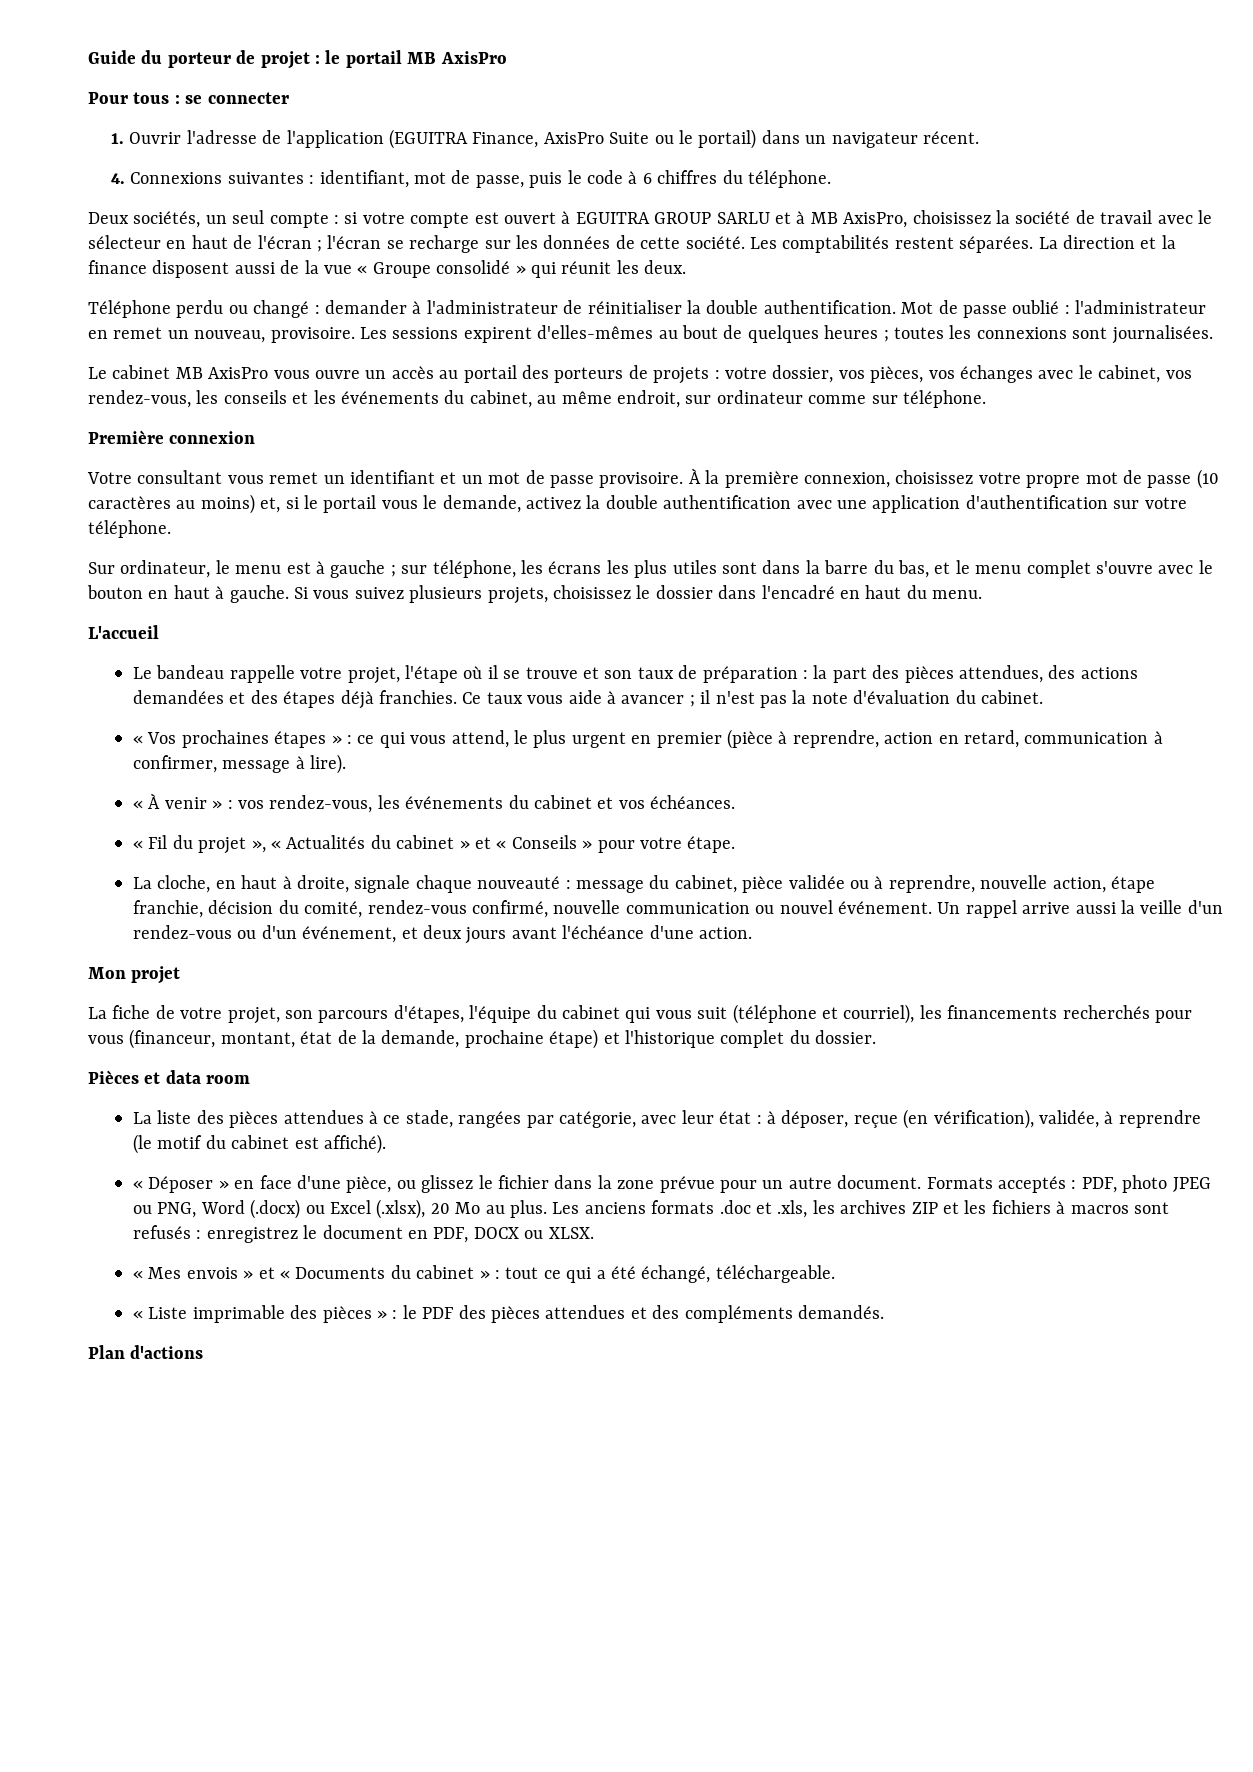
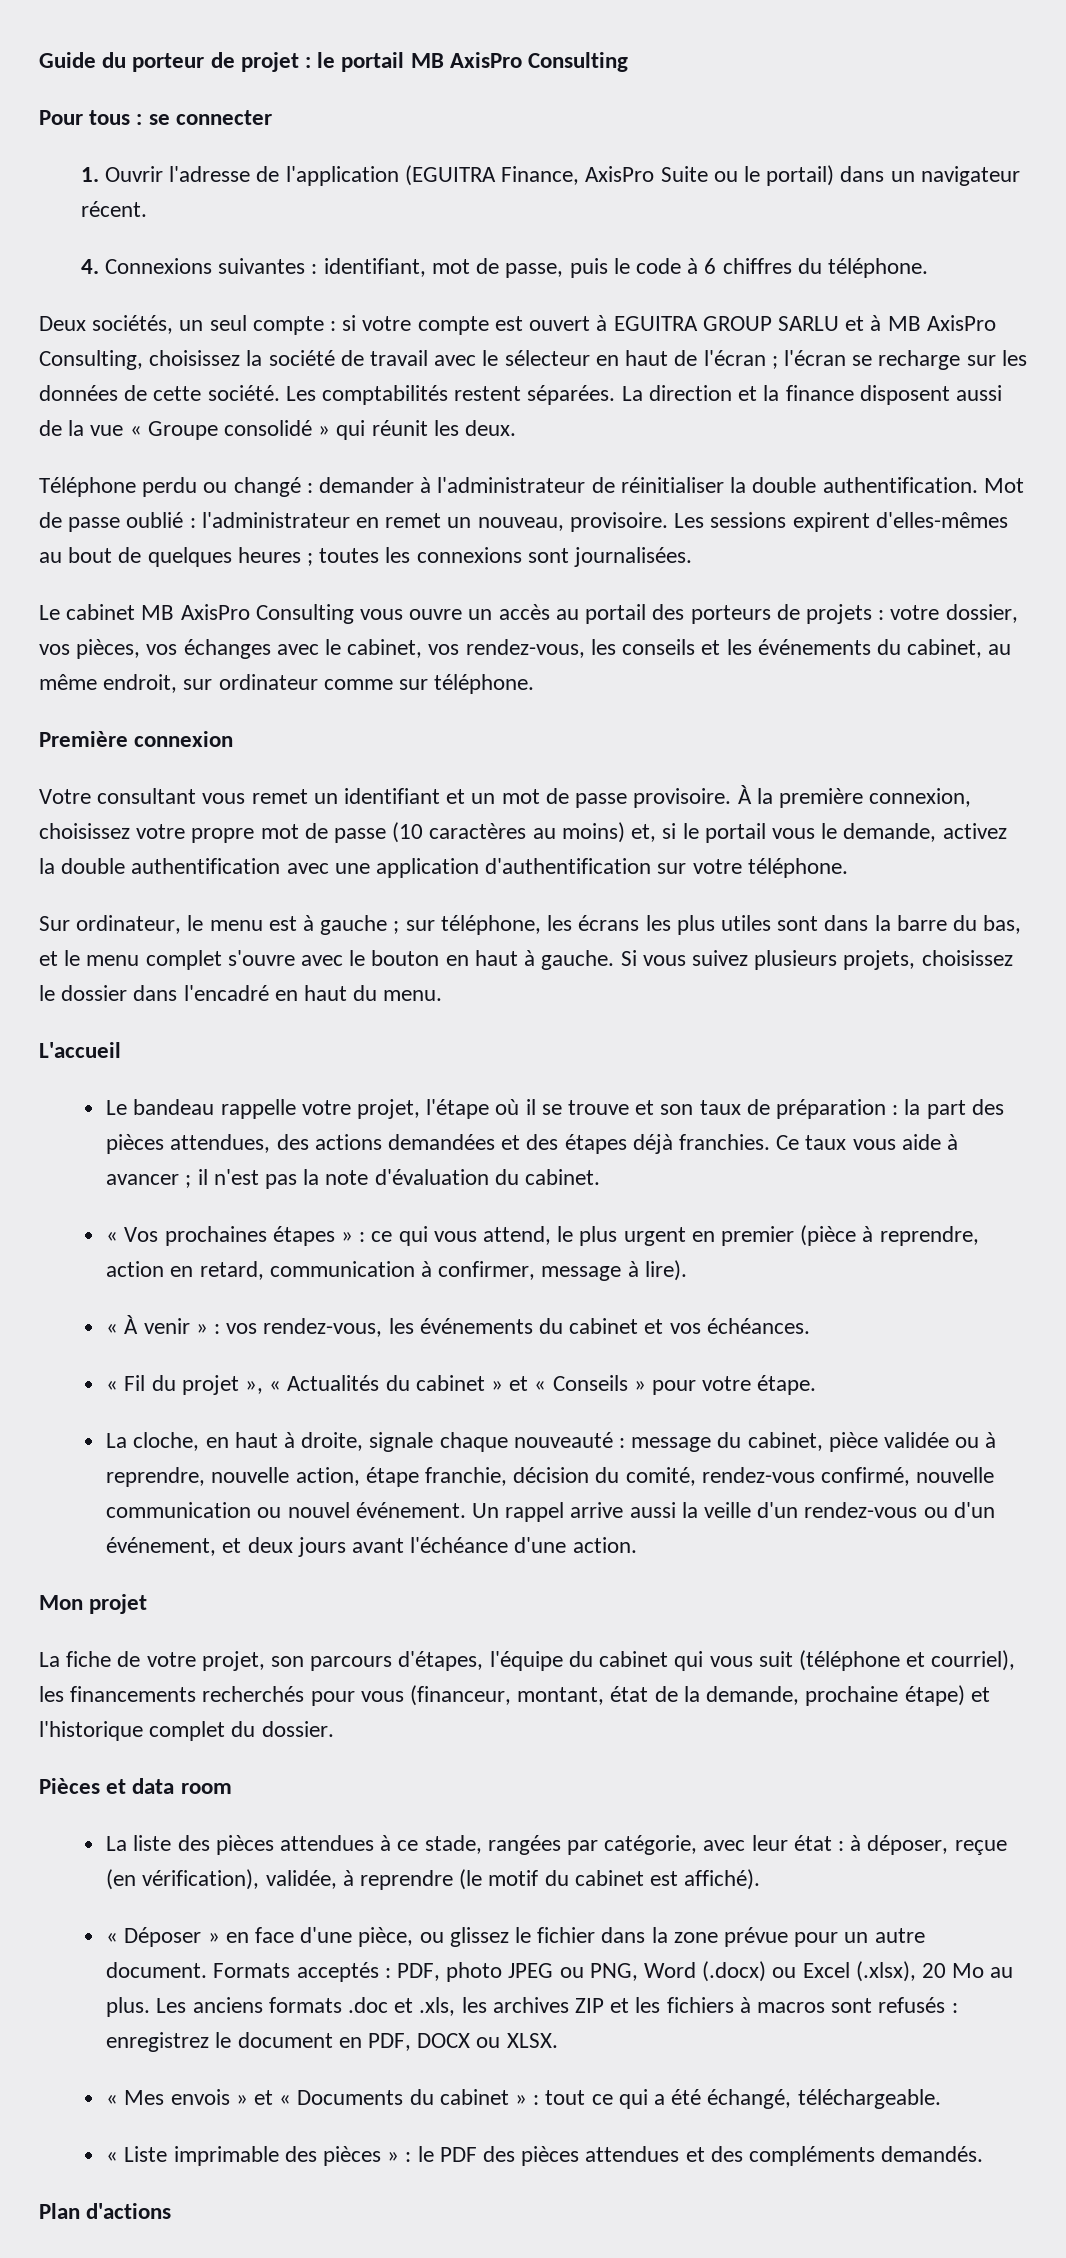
(507, 57) none -> [528,52,629,72] Consulting
[843,212,908,228] AxisPro, -> [926,315,996,331] [39,350,143,370] AxisPro Consulting,
(269, 373) none -> [255,604,354,624] Consulting

